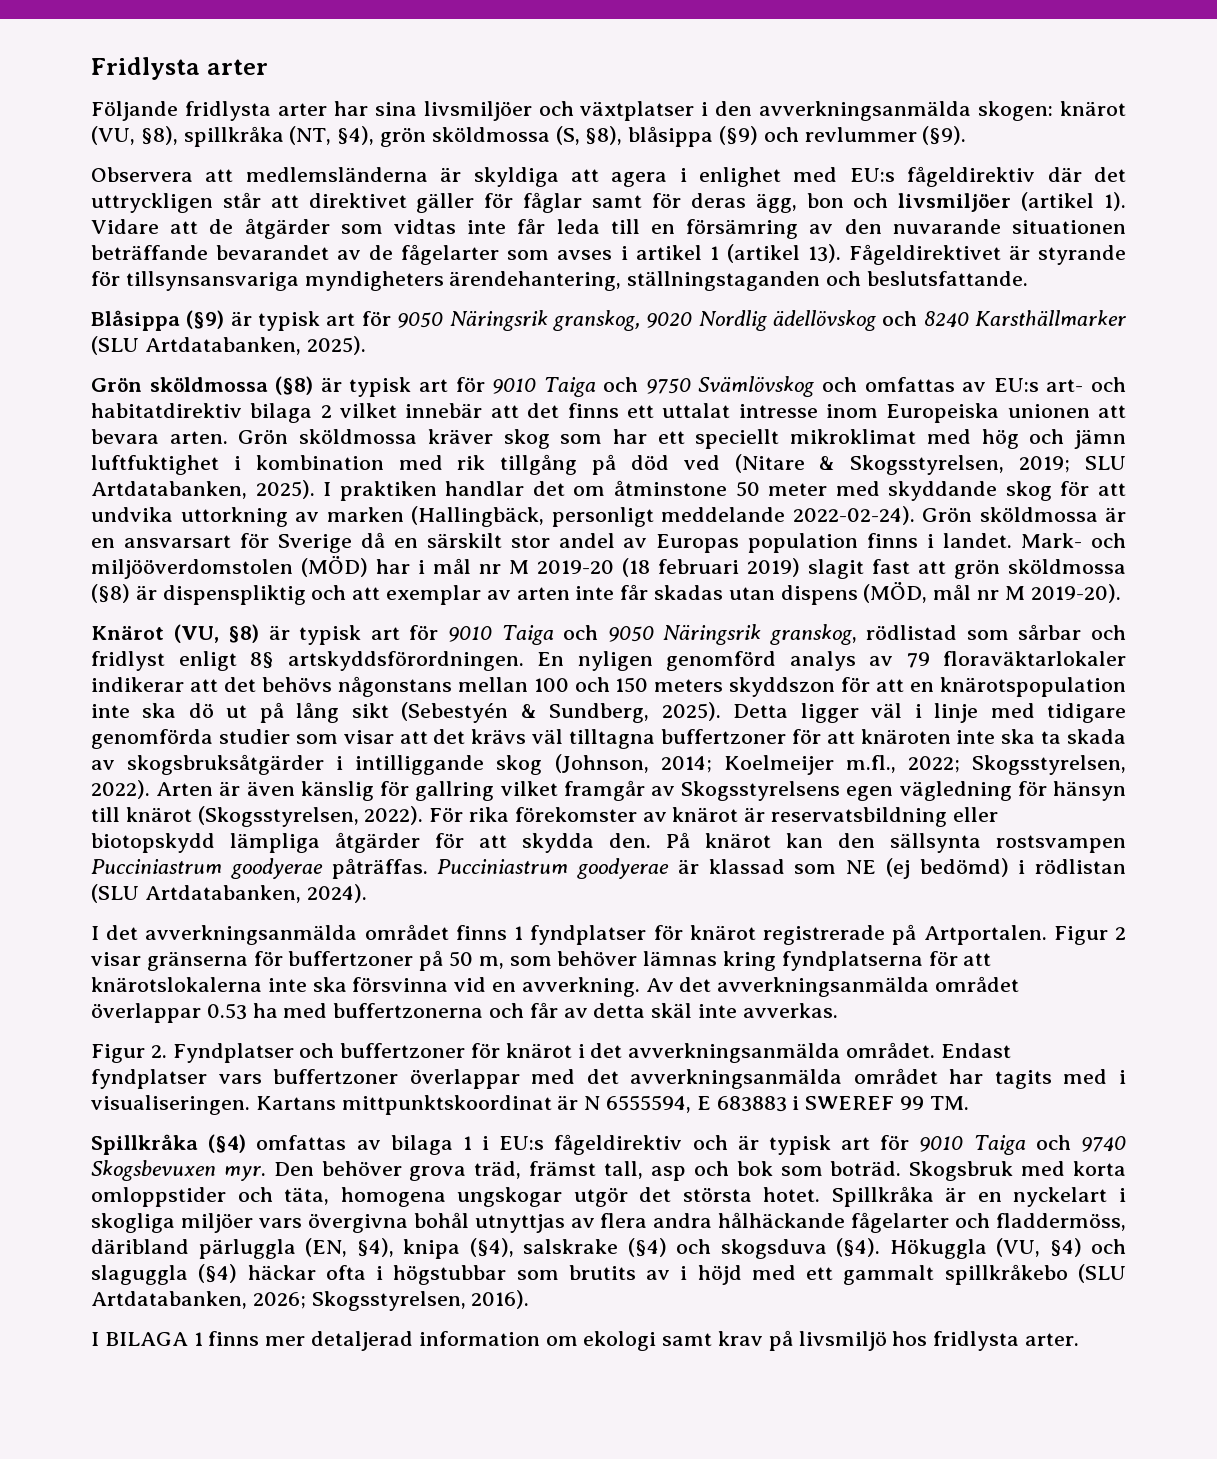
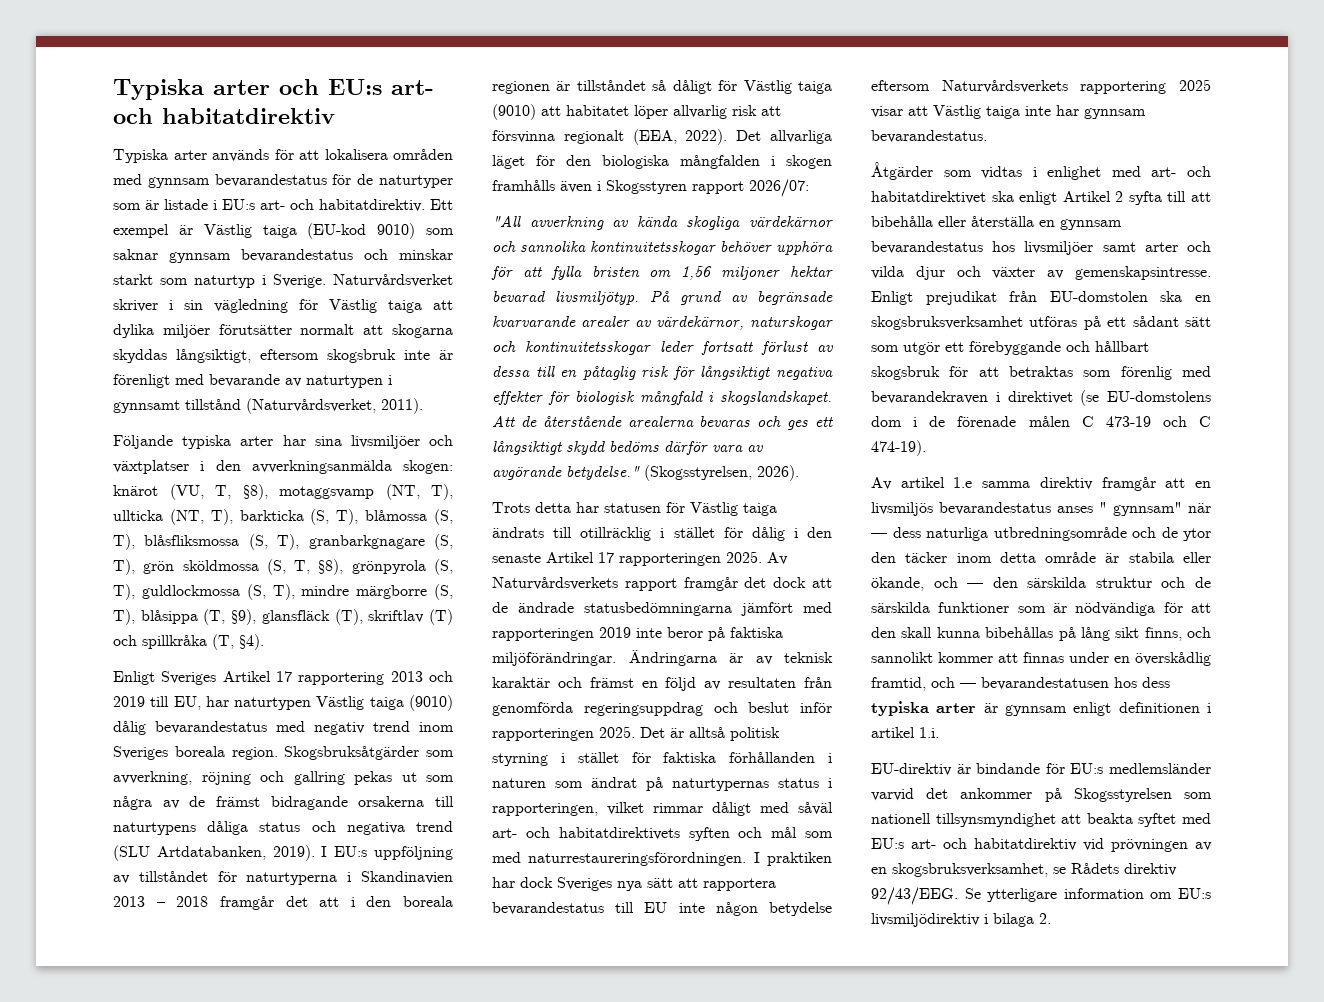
[91,57,268,80] Fridlysta arter -> [113,79,434,100] [113,108,335,124] [113,149,453,163] [113,174,454,188] [113,199,453,212] [113,223,454,239] [113,249,453,263] [113,274,453,288] [113,299,453,313] [113,324,454,338] [113,349,453,363] [113,374,392,388] [113,398,423,414] Typiska arter och EU:s art- och habitatdirektiv // Typiska arter används för att lokalisera områden med gynnsam bevarandestatus för de naturtyper som är listade i EU:s art- och habitatdirektiv. Ett exempel är Västlig taiga (EU-kod 9010) som saknar gynnsam bevarandestatus och minskar starkt som naturtyp i Sverige. Naturvårdsverket skriver i sin vägledning för Västlig taiga att dylika miljöer förutsätter normalt att skogarna skyddas långsiktigt, eftersom skogsbruk inte är förenligt med bevarande av naturtypen i gynnsamt tillstånd (Naturvårdsverket, 2011).
[184,101,271,121] fridlysta -> [182,435,232,449] typiska
[140,126,967,147] [91,166,1126,187] [91,192,1126,213] [91,218,1127,239] [91,244,1126,265] [91,271,1028,291] [91,310,1126,331] [91,336,366,355] [91,376,1127,397] [91,403,1126,423] [91,429,1126,449] [91,454,1126,475] [91,480,1126,501] [91,506,1126,527] [91,532,1126,553] [91,556,1126,579] [91,582,1121,605] [91,624,1126,645] [91,651,1126,671] [91,676,1126,697] [91,702,1127,723] [91,729,1126,749] [91,754,1126,775] [91,780,1126,801] [91,806,998,827] [91,832,1126,853] [91,858,1126,879] [91,884,367,903] [91,924,1127,945] [91,950,992,971] [91,976,1020,997] [91,1002,838,1023] [91,1042,1011,1063] [91,1068,1126,1089] [91,1095,969,1115] [91,1134,1126,1155] [91,1160,1126,1181] [91,1186,1126,1207] [91,1212,1126,1233] [91,1238,1126,1259] [91,1264,1126,1285] [91,1290,530,1311] [91,1330,1080,1351] §8), spillkråka (NT, §4), grön sköldmossa (S, §8), blåsippa (§9) och revlummer (§9). // Observera att medlemsländerna är skyldiga att agera i enlighet med EU:s fågeldirektiv där det uttryckligen står att direktivet gäller för fåglar samt för deras ägg, bon och livsmiljöer (artikel 1). Vidare att de åtgärder som vidtas inte får leda till en försämring av den nuvarande situationen beträffande bevarandet av de fågelarter som avses i artikel 1 (artikel 13). Fågeldirektivet är styrande för tillsynsansvariga myndigheters ärendehantering, ställningstaganden och beslutsfattande. // Blåsippa (§9) är typisk art för 9050 Näringsrik granskog, 9020 Nordlig ädellövskog och 8240 Karsthällmarker (SLU Artdatabanken, 2025). // Grön sköldmossa (§8) är typisk art för 9010 Taiga och 9750 Svämlövskog och omfattas av EU:s art- och habitatdirektiv bilaga 2 vilket innebär att det finns ett uttalat intresse inom Europeiska unionen att bevara arten. Grön sköldmossa kräver skog som har ett speciellt mikroklimat med hög och jämn luftfuktighet i kombination med rik tillgång på död ved (Nitare & Skogsstyrelsen, 2019; SLU Artdatabanken, 2025). I praktiken handlar det om åtminstone 50 meter med skyddande skog för att undvika uttorkning av marken (Hallingbäck, personligt meddelande 2022-02-24). Grön sköldmossa är en ansvarsart för Sverige då en särskilt stor andel av Europas population finns i landet. Mark- och miljööverdomstolen (MÖD) har i mål nr M 2019-20 (18 februari 2019) slagit fast att grön sköldmossa (§8) är dispenspliktig och att exemplar av arten inte får skadas utan dispens (MÖD, mål nr M 2019-20). // Knärot (VU, §8) är typisk art för 9010 Taiga och 9050 Näringsrik granskog, rödlistad som sårbar och fridlyst enligt 8§ artskyddsförordningen. En nyligen genomförd analys av 79 floraväktarlokaler indikerar att det behövs någonstans mellan 100 och 150 meters skyddszon för att en knärotspopulation inte ska dö ut på lång sikt (Sebestyén & Sundberg, 2025). Detta ligger väl i linje med tidigare genomförda studier som visar att det krävs väl tilltagna buffertzoner för att knäroten inte ska ta skada av skogsbruksåtgärder i intilliggande skog (Johnson, 2014; Koelmeijer m.fl., 2022; Skogsstyrelsen, 2022). Arten är även känslig för gallring vilket framgår av Skogsstyrelsens egen vägledning för hänsyn till knärot (Skogsstyrelsen, 2022). För rika förekomster av knärot är reservatsbildning eller biotopskydd lämpliga åtgärder för att skydda den. På knärot kan den sällsynta rostsvampen Pucciniastrum goodyerae påträffas. Pucciniastrum goodyerae är klassad som NE (ej bedömd) i rödlistan (SLU Artdatabanken, 2024). // I det avverkningsanmälda området finns 1 fyndplatser för knärot registrerade på Artportalen. Figur 2 visar gränserna för buffertzoner på 50 m, som behöver lämnas kring fyndplatserna för att knärotslokalerna inte ska försvinna vid en avverkning. Av det avverkningsanmälda området överlappar 0.53 ha med buffertzonerna och får av detta skäl inte avverkas. // Figur 2. Fyndplatser och buffertzoner för knärot i det avverkningsanmälda området. Endast fyndplatser vars buffertzoner överlappar med det avverkningsanmälda området har tagits med i visualiseringen. Kartans mittpunktskoordinat är N 6555594, E 683883 i SWEREF 99 TM. // Spillkråka (§4) omfattas av bilaga 1 i EU:s fågeldirektiv och är typisk art för 9010 Taiga och 9740 Skogsbevuxen myr. Den behöver grova träd, främst tall, asp och bok som boträd. Skogsbruk med korta omloppstider och täta, homogena ungskogar utgör det största hotet. Spillkråka är en nyckelart i skogliga miljöer vars övergivna bohål utnyttjas av flera andra hålhäckande fågelarter och fladdermöss, däribland pärluggla (EN, §4), knipa (§4), salskrake (§4) och skogsduva (§4). Hökuggla (VU, §4) och slaguggla (§4) häckar ofta i högstubbar som brutits av i höjd med ett gammalt spillkråkebo (SLU Artdatabanken, 2026; Skogsstyrelsen, 2016). // I BILAGA 1 finns mer detaljerad information om ekologi samt krav på livsmiljö hos fridlysta arter. -> [215,484,453,500] [113,509,453,525] [113,534,453,550] [113,559,453,575] [113,584,453,600] [113,609,454,625] [113,634,264,650] [113,671,453,685] [113,695,453,711] [113,721,454,735] [113,746,454,760] [113,771,454,785] [113,796,454,810] [113,821,453,835] [113,845,454,861] [113,871,453,885] [113,896,453,910] [492,80,832,94] [492,104,781,120] [492,129,832,145] [492,155,832,169] [492,179,809,197] [492,215,833,230] [492,241,833,255] [491,266,833,280] [492,290,833,305] [492,316,833,330] [492,341,833,355] [492,366,833,380] [492,391,832,405] [492,415,833,430] [492,441,763,455] [492,465,799,481] [492,502,777,516] [492,527,832,541] [492,551,788,566] [492,577,832,591] [492,602,832,616] [492,627,783,641] [492,650,833,666] [492,677,832,691] [492,702,832,716] [492,726,780,741] [492,752,832,766] [492,777,832,791] [492,802,833,816] [492,827,833,841] [492,852,832,866] [492,877,776,891] [492,902,832,916] [871,79,1211,94] [871,105,1146,119] [871,130,987,143] [871,162,1211,180] [871,191,1211,205] [871,216,1122,230] [871,241,1211,255] [871,266,1211,280] [871,291,1211,305] [871,316,1211,330] [871,341,1149,355] [871,366,1211,380] [871,390,1211,406] [871,416,1211,427] [871,440,926,456] [871,477,1211,491] [871,502,1211,516] [871,527,1211,541] [871,552,1211,563] [871,577,1211,591] [871,602,1211,616] [871,627,1211,641] [871,652,1211,666] [871,677,1170,691] [871,701,1211,716] [871,727,939,738] [871,763,1211,776] [871,788,1212,802] [871,813,1211,827] [871,838,1212,852] [871,863,1177,877] [871,887,1211,905] [871,913,1051,927] T, §8), motaggsvamp (NT, T), ullticka (NT, T), barkticka (S, T), blåmossa (S, T), blåsfliksmossa (S, T), granbarkgnagare (S, T), grön sköldmossa (S, T, §8), grönpyrola (S, T), guldlockmossa (S, T), mindre märgborre (S, T), blåsippa (T, §9), glansfläck (T), skriftlav (T) och spillkråka (T, §4). // Enligt Sveriges Artikel 17 rapportering 2013 och 2019 till EU, har naturtypen Västlig taiga (9010) dålig bevarandestatus med negativ trend inom Sveriges boreala region. Skogsbruksåtgärder som avverkning, röjning och gallring pekas ut som några av de främst bidragande orsakerna till naturtypens dåliga status och negativa trend (SLU Artdatabanken, 2019). I EU:s uppföljning av tillståndet för naturtyperna i Skandinavien 2013 – 2018 framgår det att i den boreala regionen är tillståndet så dåligt för Västlig taiga (9010) att habitatet löper allvarlig risk att försvinna regionalt (EEA, 2022). Det allvarliga läget för den biologiska mångfalden i skogen framhålls även i Skogsstyren rapport 2026/07: // "All avverkning av kända skogliga värdekärnor och sannolika kontinuitetsskogar behöver upphöra för att fylla bristen om 1,56 miljoner hektar bevarad livsmiljötyp. På grund av begränsade kvarvarande arealer av värdekärnor, naturskogar och kontinuitetsskogar leder fortsatt förlust av dessa till en påtaglig risk för långsiktigt negativa effekter för biologisk mångfald i skogslandskapet. Att de återstående arealerna bevaras och ges ett långsiktigt skydd bedöms därför vara av avgörande betydelse." (Skogsstyrelsen, 2026). // Trots detta har statusen för Västlig taiga ändrats till otillräcklig i stället för dålig i den senaste Artikel 17 rapporteringen 2025. Av Naturvårdsverkets rapport framgår det dock att de ändrade statusbedömningarna jämfört med rapporteringen 2019 inte beror på faktiska miljöförändringar. Ändringarna är av teknisk karaktär och främst en följd av resultaten från genomförda regeringsuppdrag och beslut inför rapporteringen 2025. Det är alltså politisk styrning i stället för faktiska förhållanden i naturen som ändrat på naturtypernas status i rapporteringen, vilket rimmar dåligt med såväl art- och habitatdirektivets syften och mål som med naturrestaureringsförordningen. I praktiken har dock Sveriges nya sätt att rapportera bevarandestatus till EU inte någon betydelse eftersom Naturvårdsverkets rapportering 2025 visar att Västlig taiga inte har gynnsam bevarandestatus. // Åtgärder som vidtas i enlighet med art- och habitatdirektivet ska enligt Artikel 2 syfta till att bibehålla eller återställa en gynnsam bevarandestatus hos livsmiljöer samt arter och vilda djur och växter av gemenskapsintresse. Enligt prejudikat från EU-domstolen ska en skogsbruksverksamhet utföras på ett sådant sätt som utgör ett förebyggande och hållbart skogsbruk för att betraktas som förenlig med bevarandekraven i direktivet (se EU-domstolens dom i de förenade målen C 473-19 och C 474-19). // Av artikel 1.e samma direktiv framgår att en livsmiljös bevarandestatus anses " gynnsam" när — dess naturliga utbredningsområde och de ytor den täcker inom detta område är stabila eller ökande, och — den särskilda struktur och de särskilda funktioner som är nödvändiga för att den skall kunna bibehållas på lång sikt finns, och sannolikt kommer att finnas under en överskådlig framtid, och — bevarandestatusen hos dess typiska arter är gynnsam enligt definitionen i artikel 1.i. // EU-direktiv är bindande för EU:s medlemsländer varvid det ankommer på Skogsstyrelsen som nationell tillsynsmyndighet att beakta syftet med EU:s art- och habitatdirektiv vid prövningen av en skogsbruksverksamhet, se Rådets direktiv 92/43/EEG. Se ytterligare information om EU:s livsmiljödirektiv i bilaga 2.

